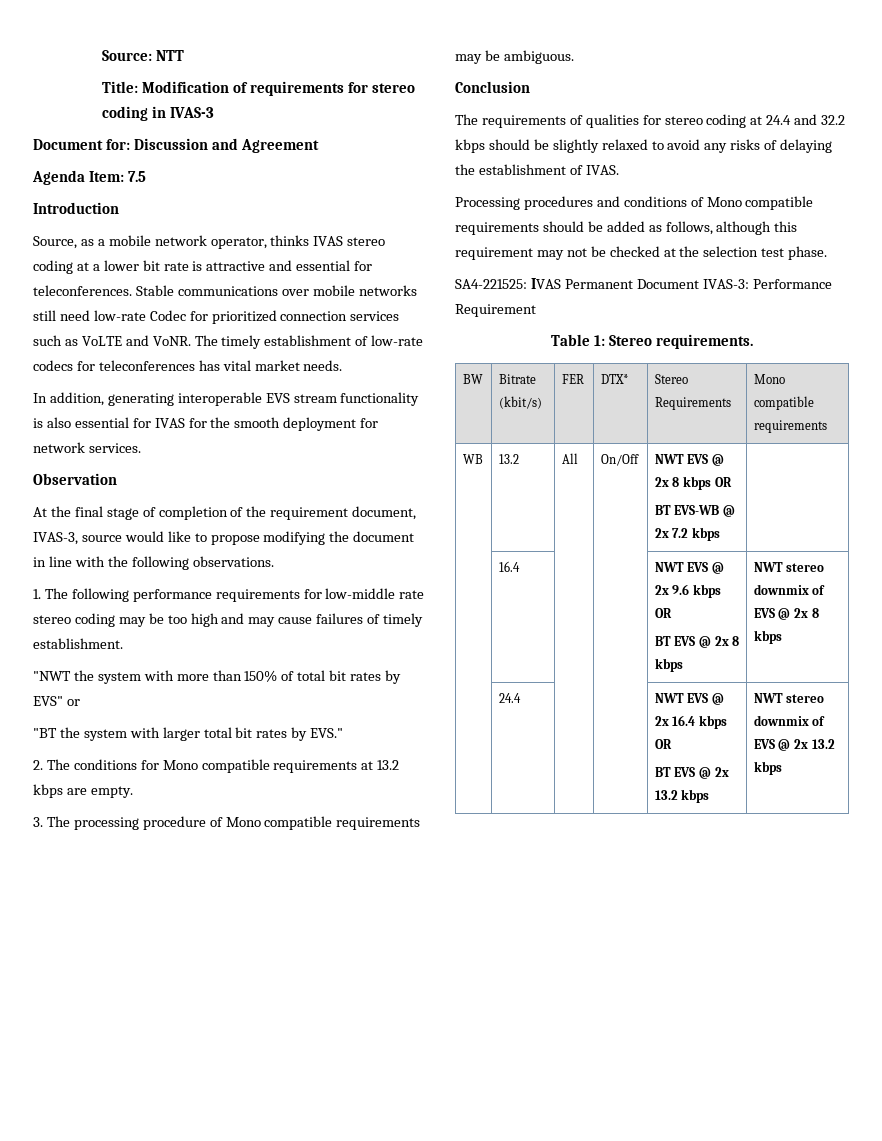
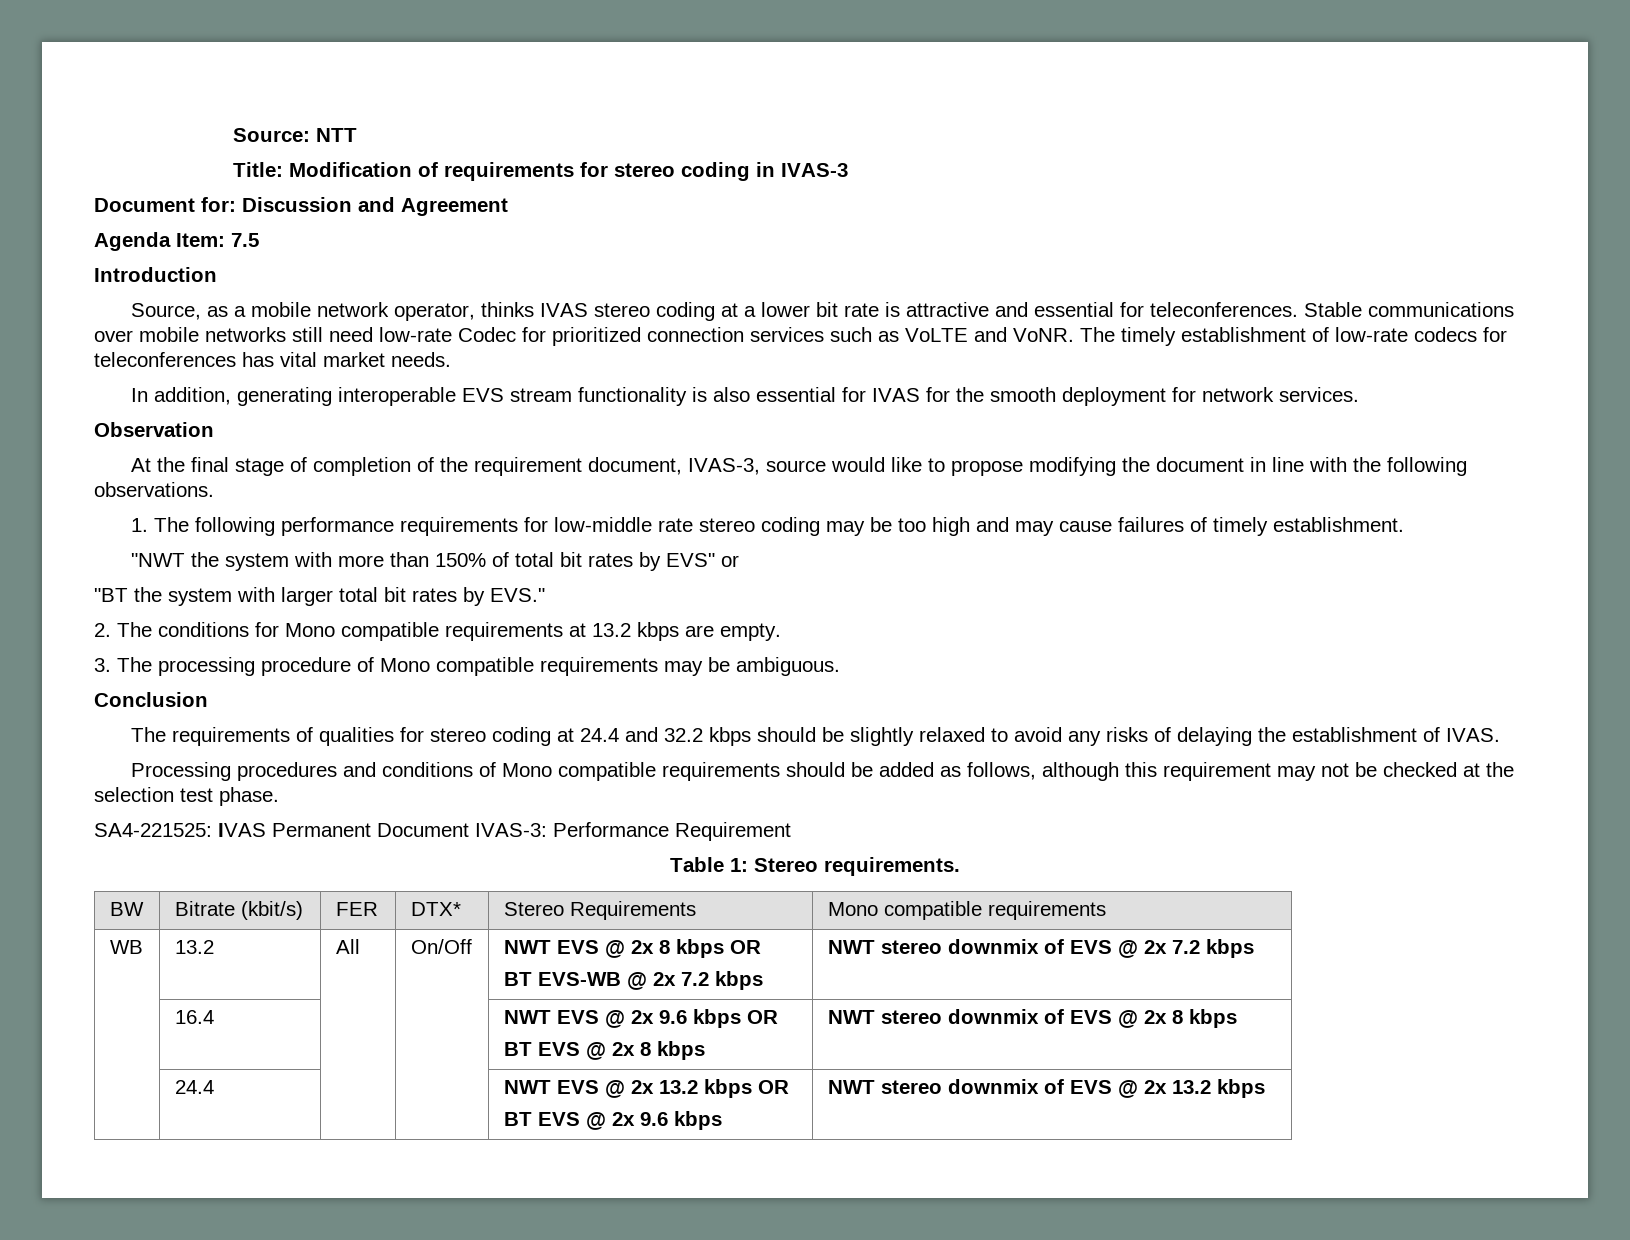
(720, 534) none -> [827,939,1254,958] NWT stereo downmix of EVS @ 2x 7.2 kbps
[672,715,727,729] [654,739,672,749] [654,767,729,779] [654,790,678,800] 16.4 kbps OR // BT EVS @ 2x 13.2 -> [658,1079,789,1098] [503,1112,668,1130] 13.2 kbps OR // BT EVS @ 2x 9.6

